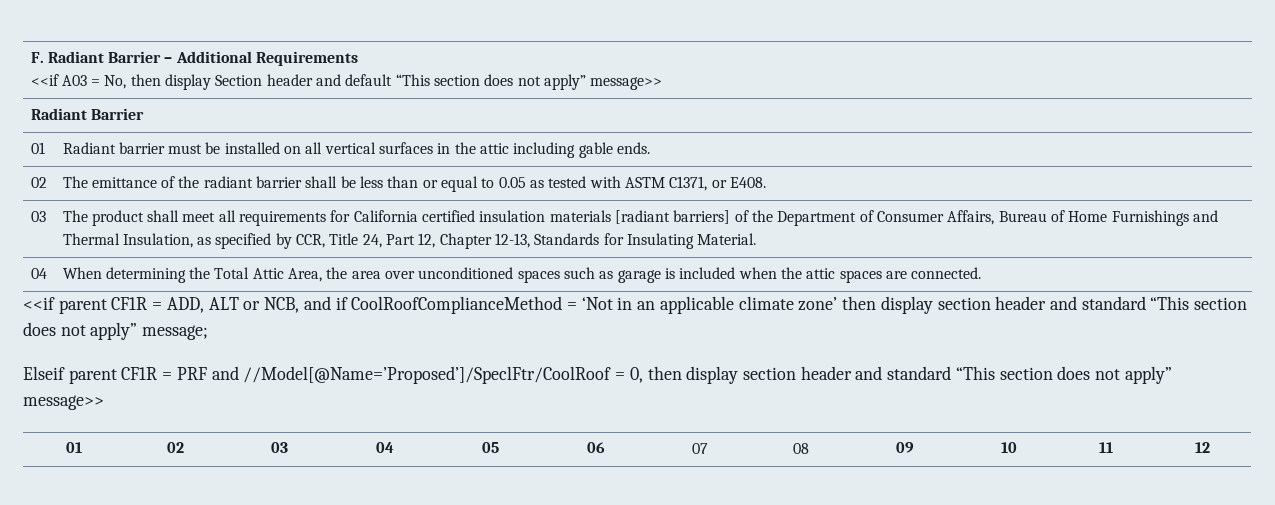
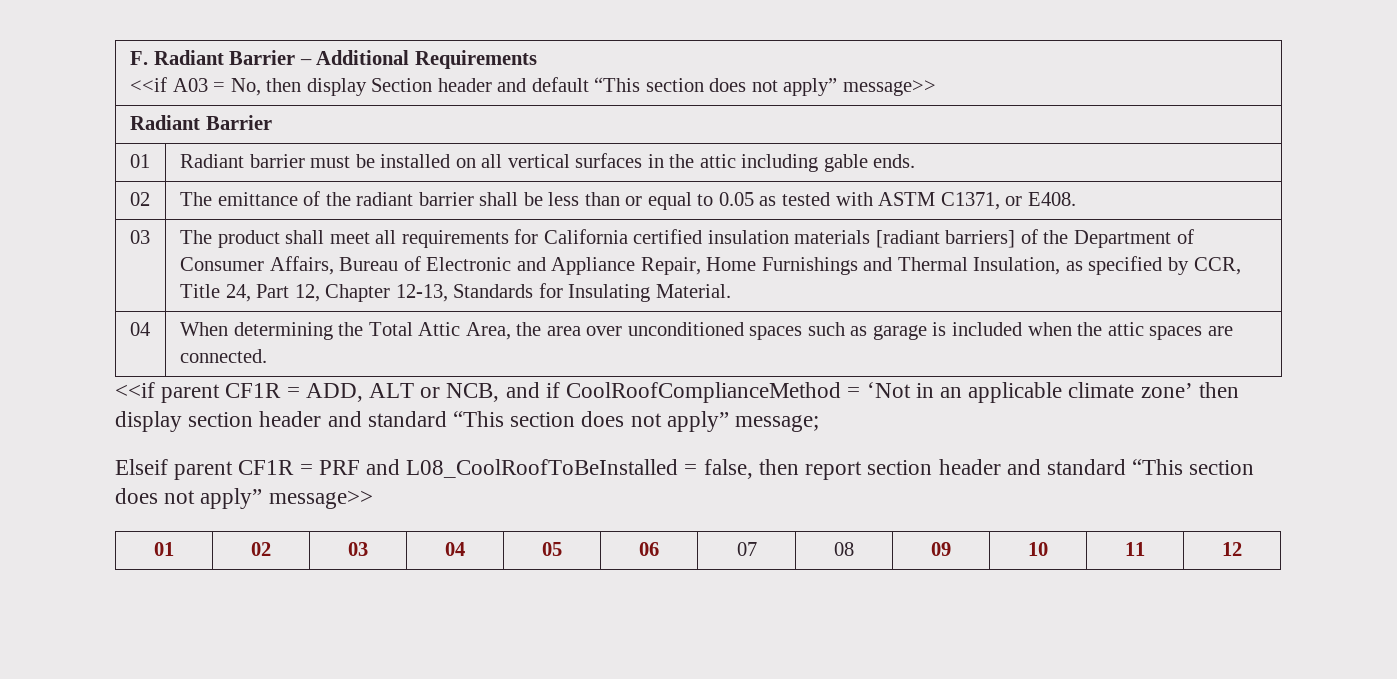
(1065, 216) none -> [426,257,701,275] Electronic and Appliance Repair,
[243,366,739,384] //Model[@Name=’Proposed’]/SpeclFtr/CoolRoof = 0, then display -> [406,459,863,480] L08_CoolRoofToBeInstalled = false, then report

